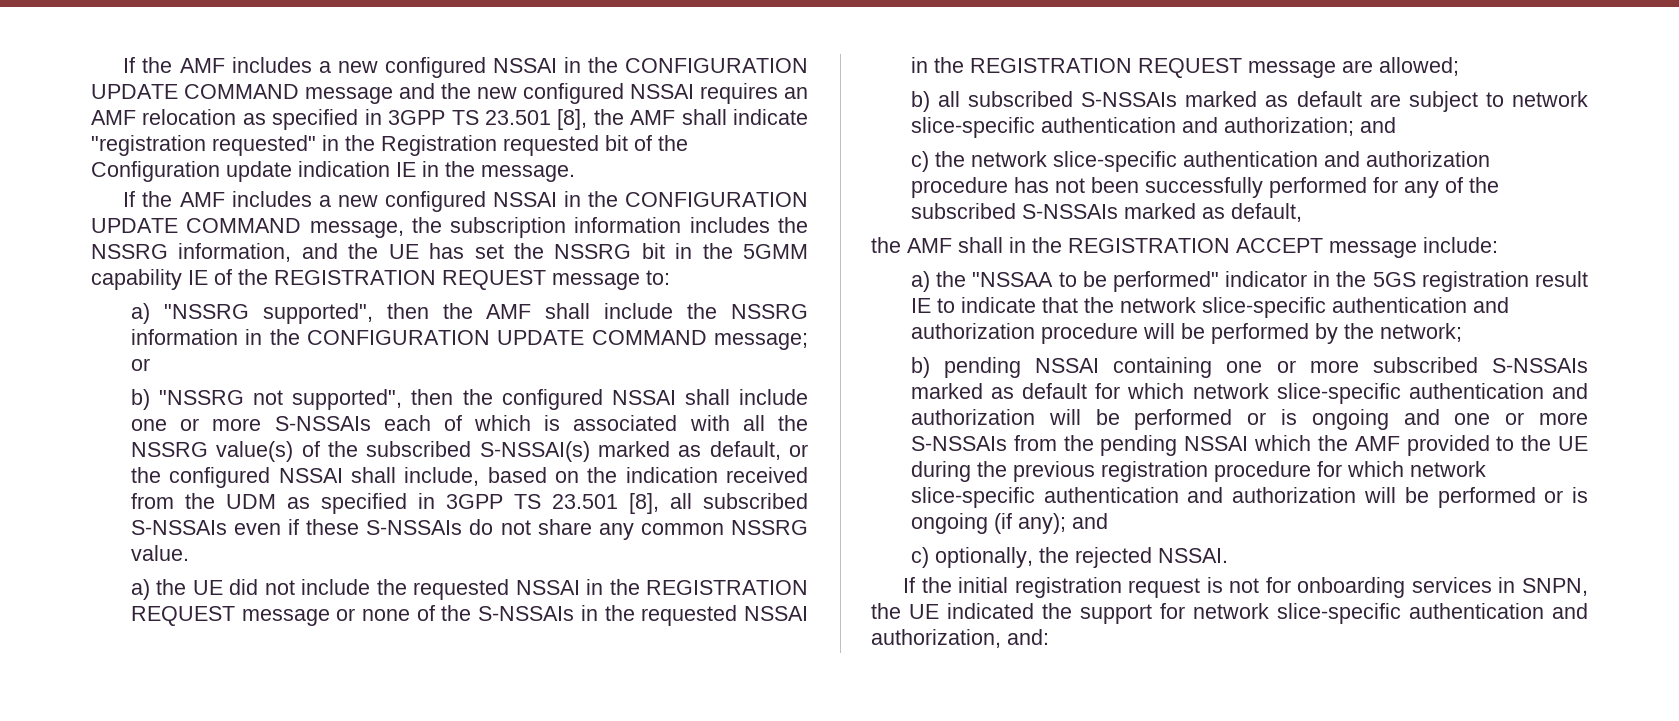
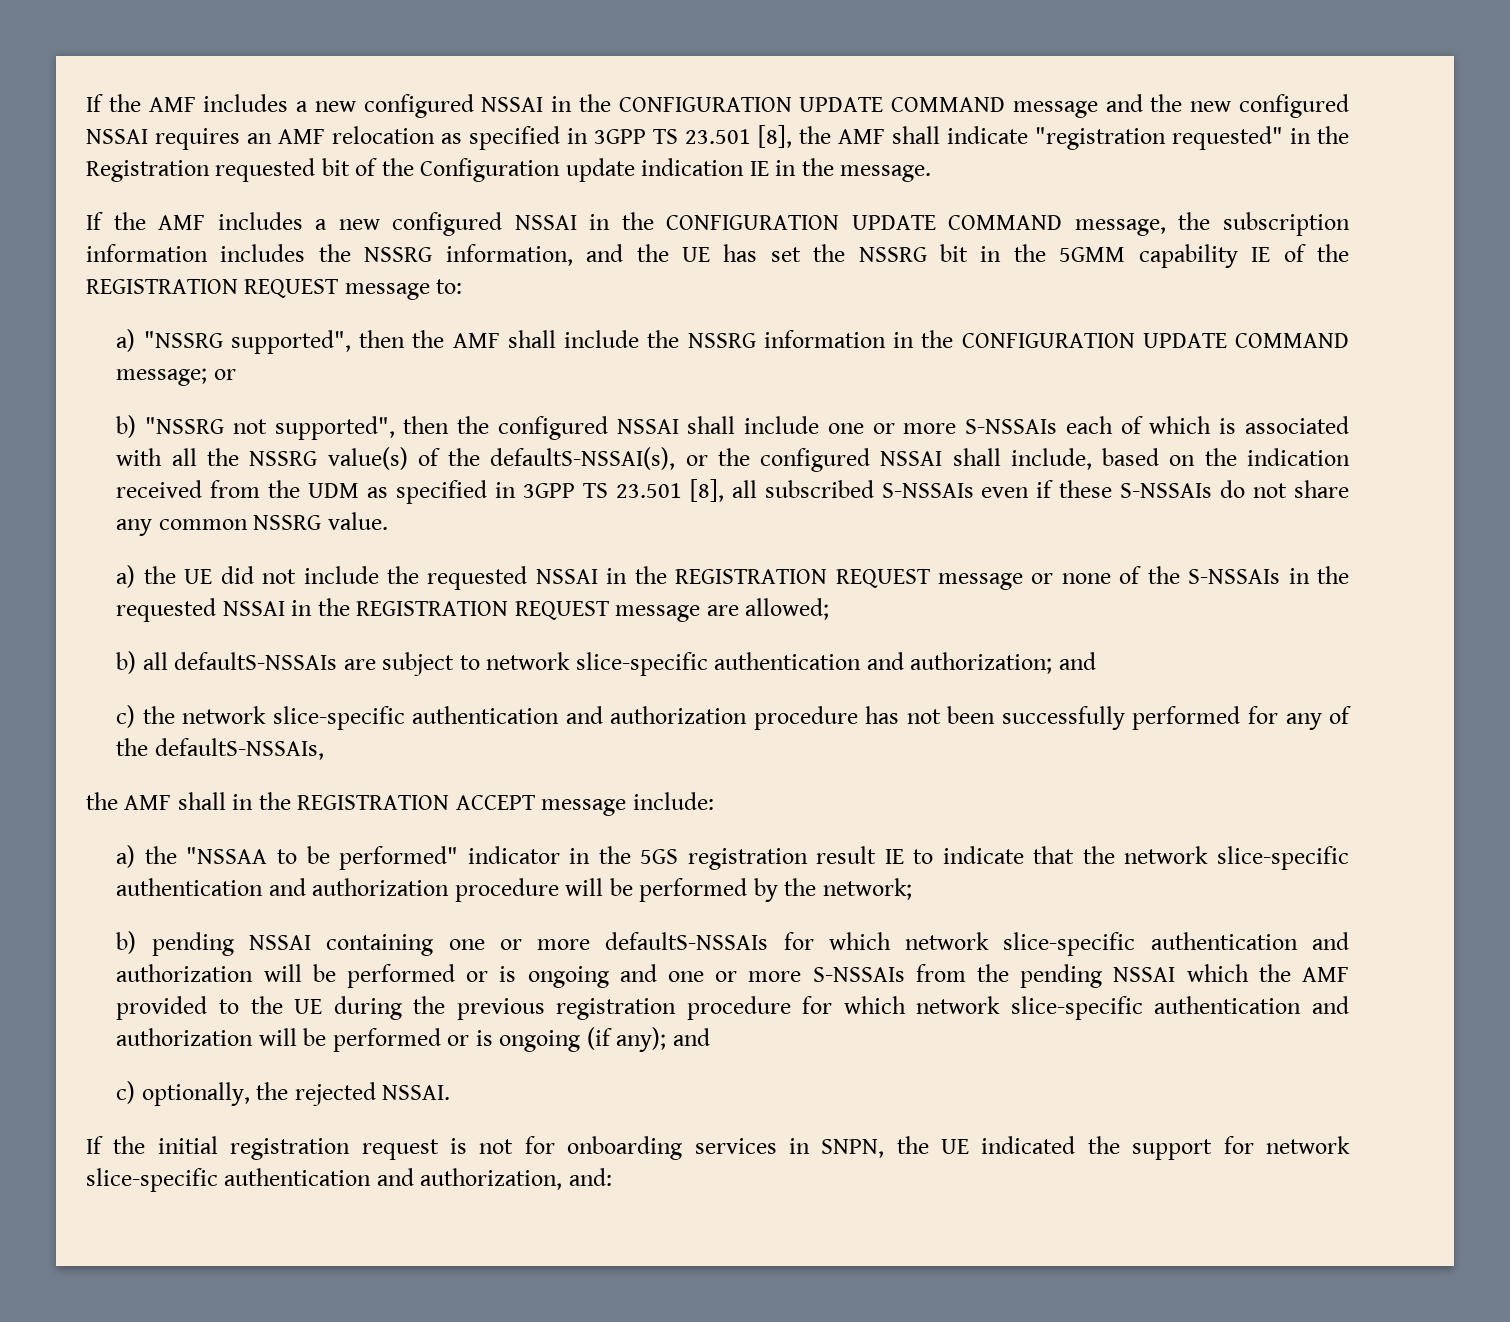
[366,441,781,462] subscribed S-NSSAI(s) marked as default, -> [490,447,676,470] defaultS-NSSAI(s),
[968,91,1362,107] subscribed S-NSSAIs marked as default -> [174,652,338,670] defaultS-NSSAIs
[910,203,1302,222] subscribed S-NSSAIs marked as default, -> [154,738,324,760] defaultS-NSSAIs,
[1372,357,1588,373] [910,383,1088,399] subscribed S-NSSAIs marked as default -> [605,932,769,950] defaultS-NSSAIs

